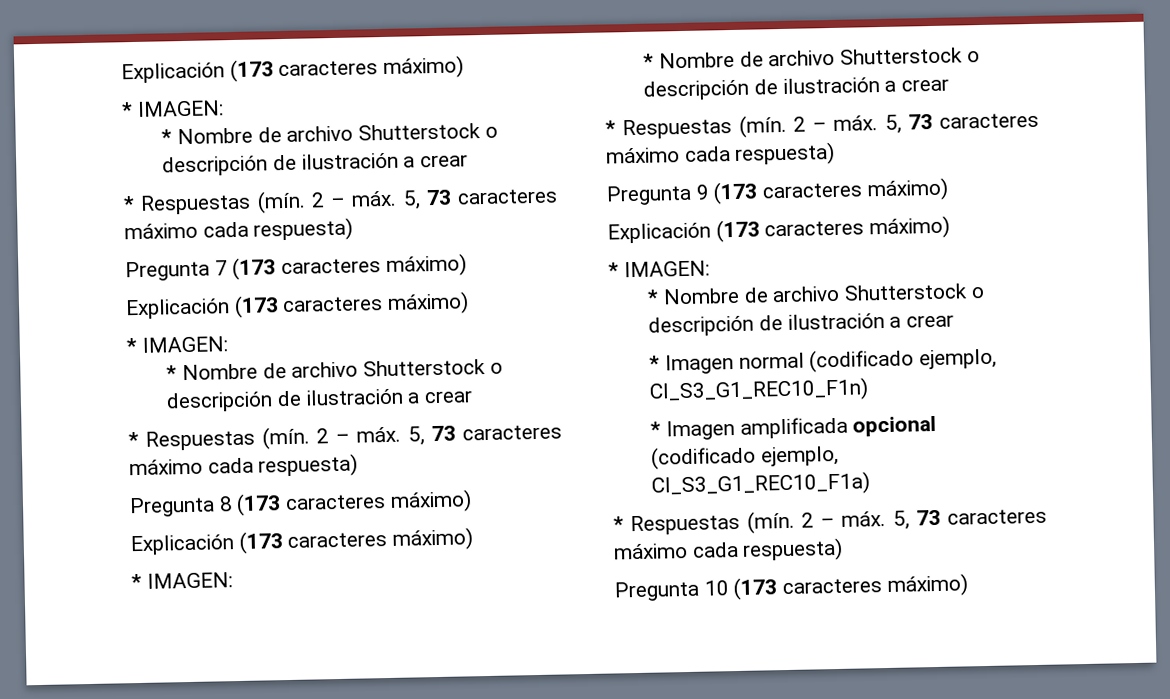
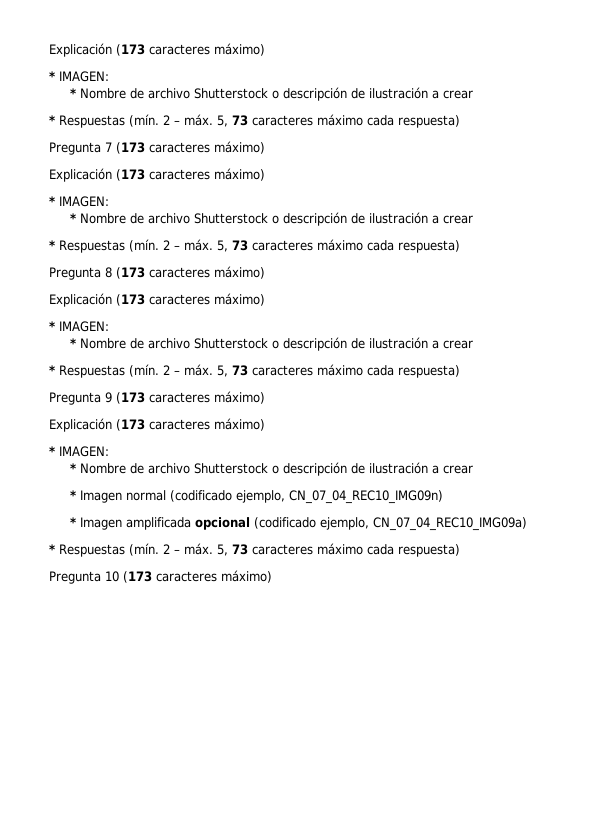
[649,377,870,404] CI_S3_G1_REC10_F1n) -> [289,490,444,504] CN_07_04_REC10_IMG09n)
[651,471,871,498] CI_S3_G1_REC10_F1a) -> [373,517,528,531] CN_07_04_REC10_IMG09a)

